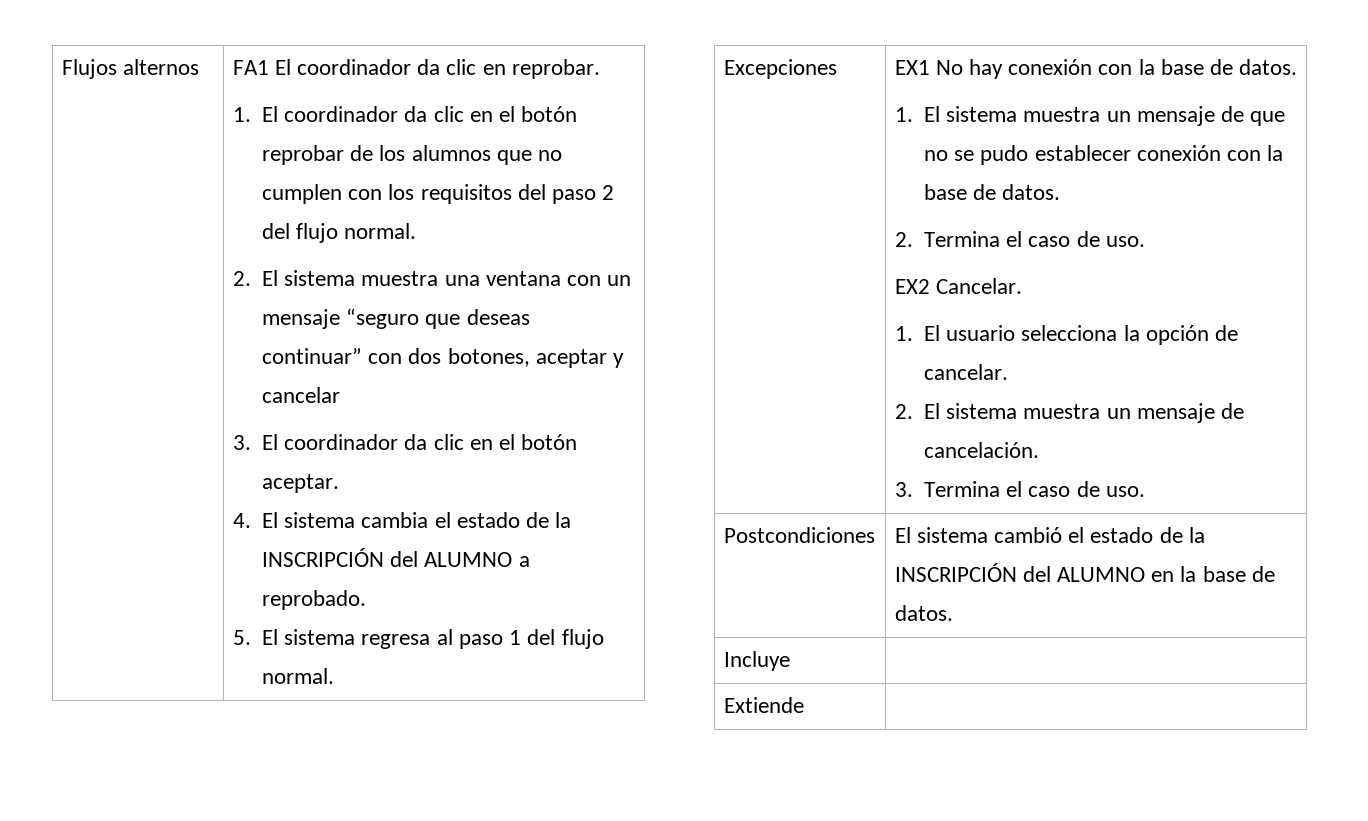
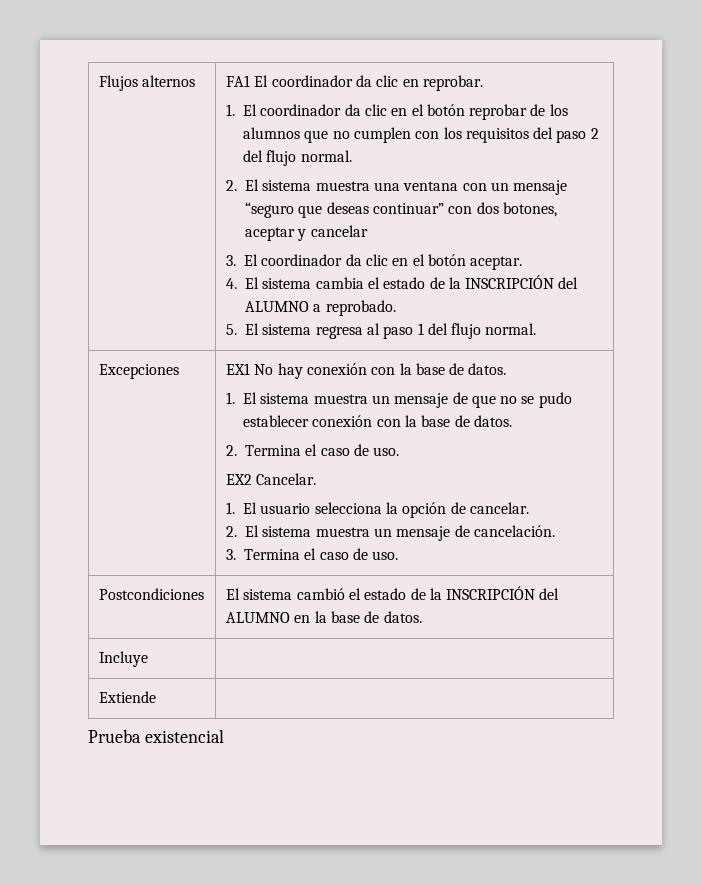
(804, 705) none -> [88,729,224,743] // Prueba existencial

